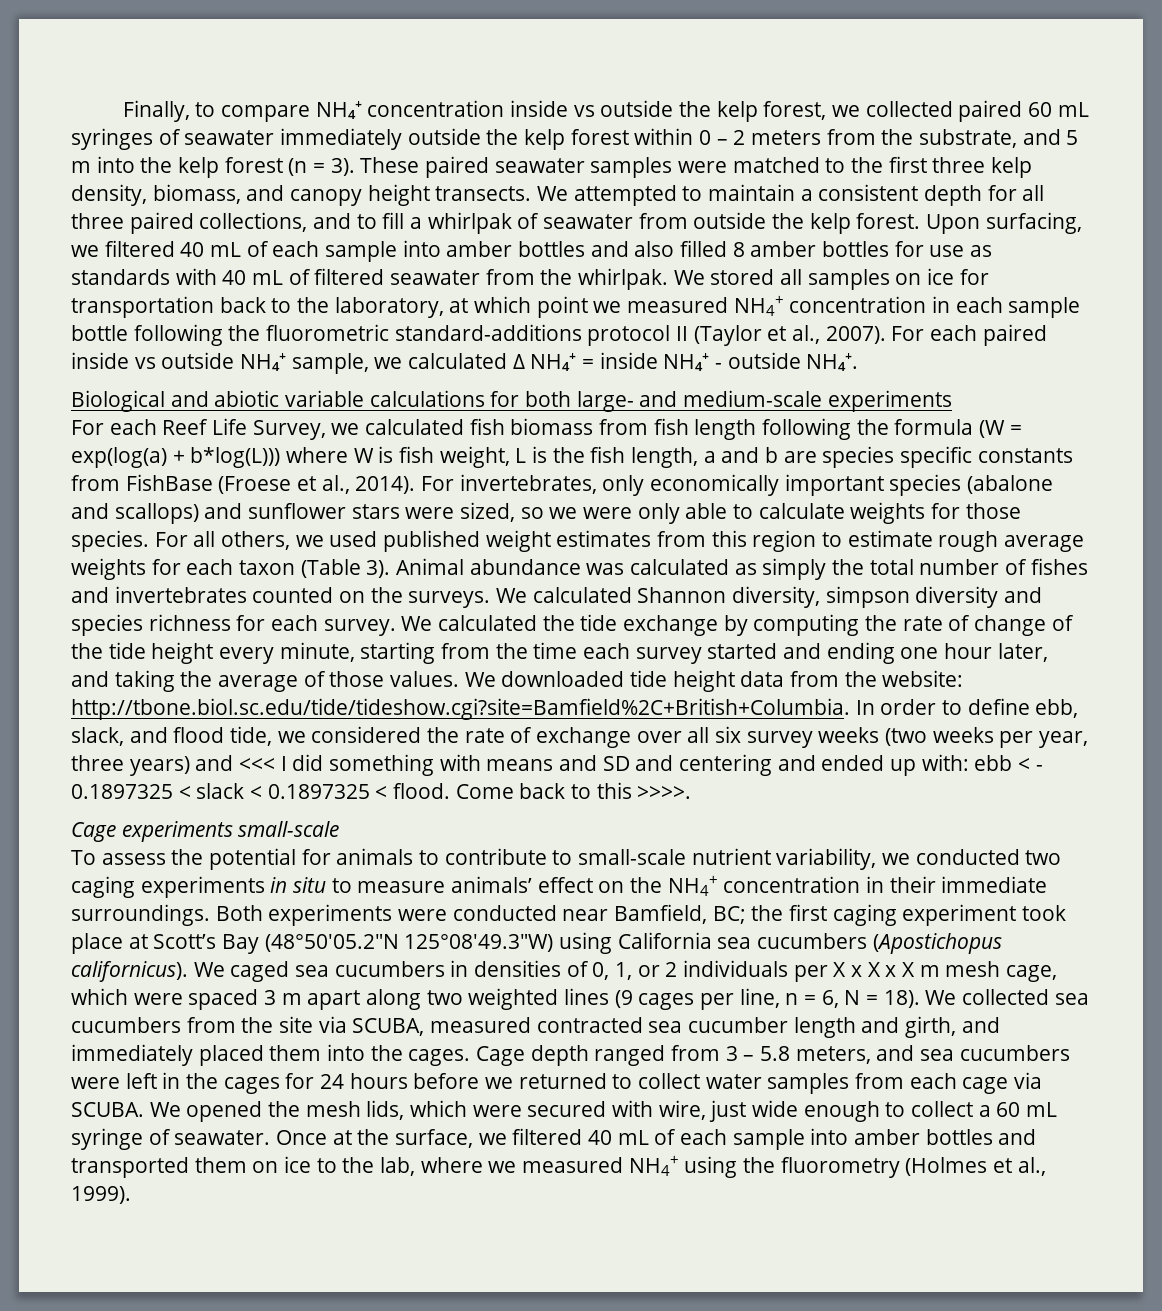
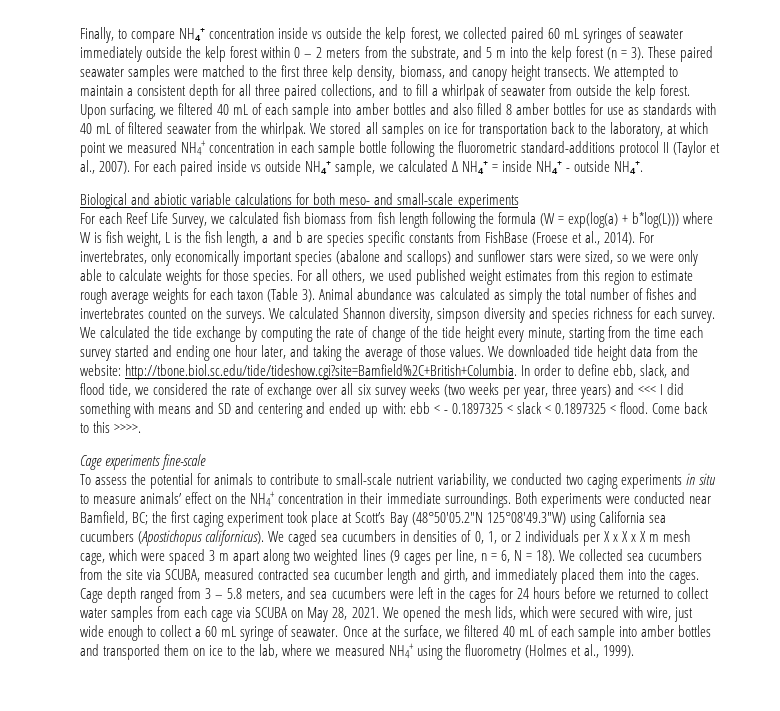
[576,390,823,412] large- and medium-scale -> [339,193,454,205] meso- and small-scale
[238,821,340,837] small-scale -> [161,454,207,470] fine-scale
[71,1102,144,1117] SCUBA. -> [255,607,379,622] SCUBA on May 28, 2021.

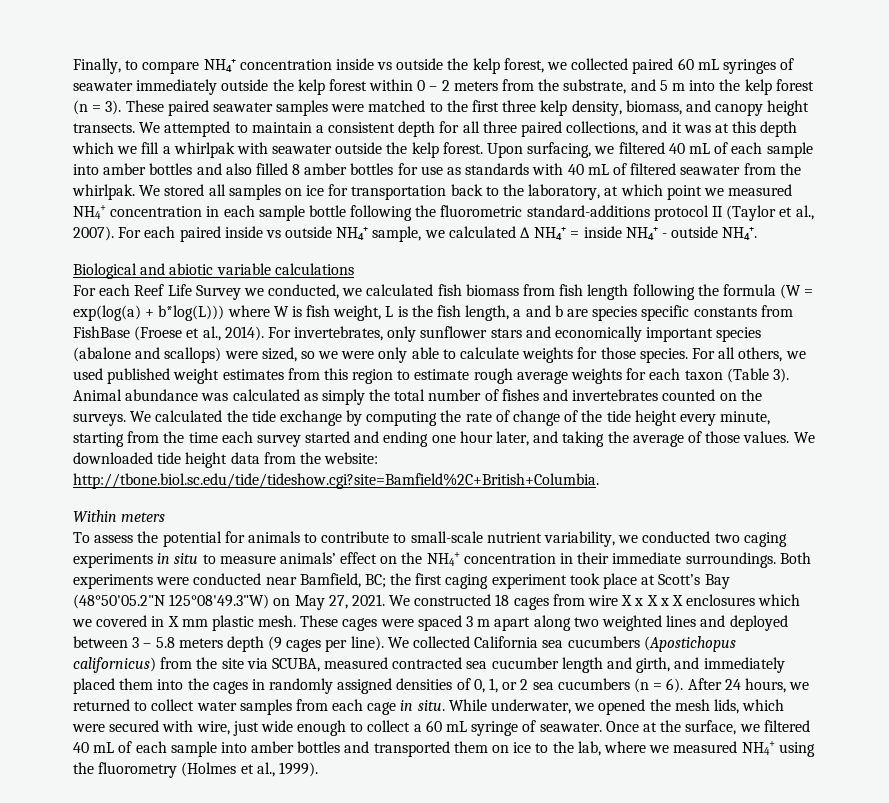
[402,84,572,100] to fill a whirlpak of seawater from -> [671,121,798,137] [72,142,333,158] it was at this depth which we fill a whirlpak with seawater
[296,193,519,209] for both meso- and small-scale experiments -> (354, 269) none
[172,213,208,228] Survey, -> [195,284,340,300] Survey we conducted,
(172, 258) none -> [420,326,551,338] sunflower stars and
[455,250,553,262] and sunflower stars -> (222, 355) none
[343,307,715,323] [80,326,151,338] Shannon diversity, simpson diversity and species richness for each survey. We calculated -> (223, 416) none
[521,364,691,378] [80,383,685,399] [80,402,709,418] [80,421,142,433] [80,454,207,470] In order to define ebb, slack, and flood tide, we considered the rate of exchange over all six survey weeks (two weeks per year, three years) and <<< I did something with means and SD and centering and ended up with: ebb < - 0.1897325 < slack < 0.1897325 < flood. Come back to this >>>>. // Cage experiments fine-scale -> [73,510,166,522] // Within meters
[569,511,666,527] [80,530,600,546] using California sea cucumbers (Apostichopus californicus). We caged sea cucumbers in densities of 0, 1, or 2 individuals per -> [273,594,619,610] on May 27, 2021. We constructed 18 cages from wire
[649,530,691,542] [80,549,138,565] m mesh cage, which -> [686,594,801,606] [72,615,378,631] enclosures which we covered in X mm plastic mesh. These cages
[389,549,556,565] (9 cages per line, n = 6, N = 18). -> [700,615,788,631] [73,636,384,652] and deployed between 3 – 5.8 meters depth (9 cages per line).
[627,549,703,561] sea cucumbers -> [474,636,736,652] [73,657,156,673] California sea cucumbers (Apostichopus californicus)
[668,572,699,584] [80,587,596,603] cages. Cage depth ranged from 3 – 5.8 meters, and sea cucumbers were left in the cages for 24 hours before -> [212,678,786,694] cages in randomly assigned densities of 0, 1, or 2 sea cucumbers (n = 6). After 24 hours,
[237,607,399,622] via SCUBA on May 28, 2021. We -> [400,699,595,714] in situ. While underwater, we

